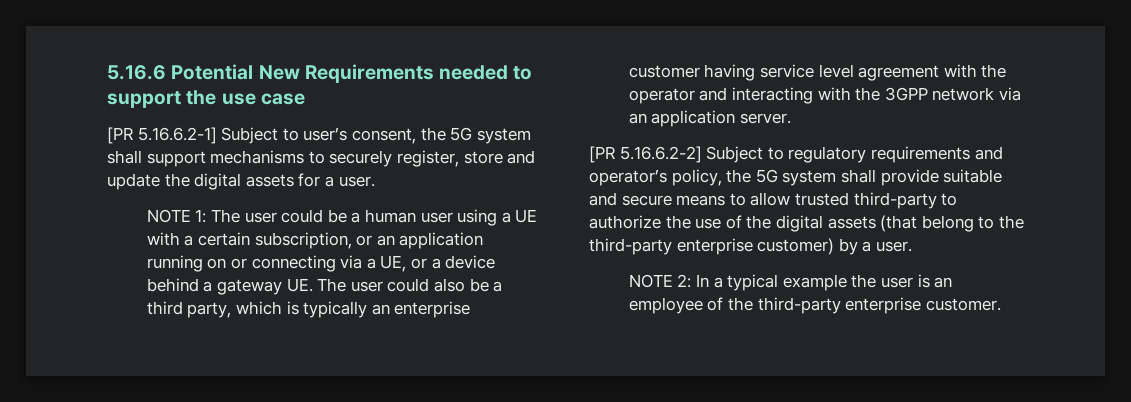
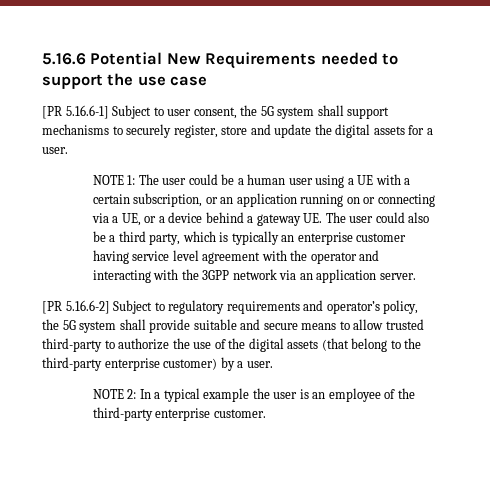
[137,127,348,144] 5.16.6.2-1] Subject to user’s -> [65,105,192,119] 5.16.6-1] Subject to user
[619,146,702,163] 5.16.6.2-2] -> [65,300,110,314] 5.16.6-2]

